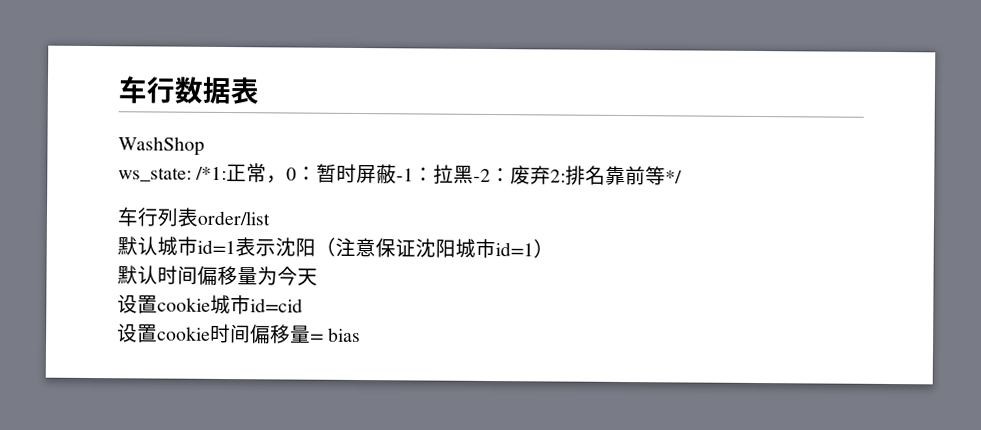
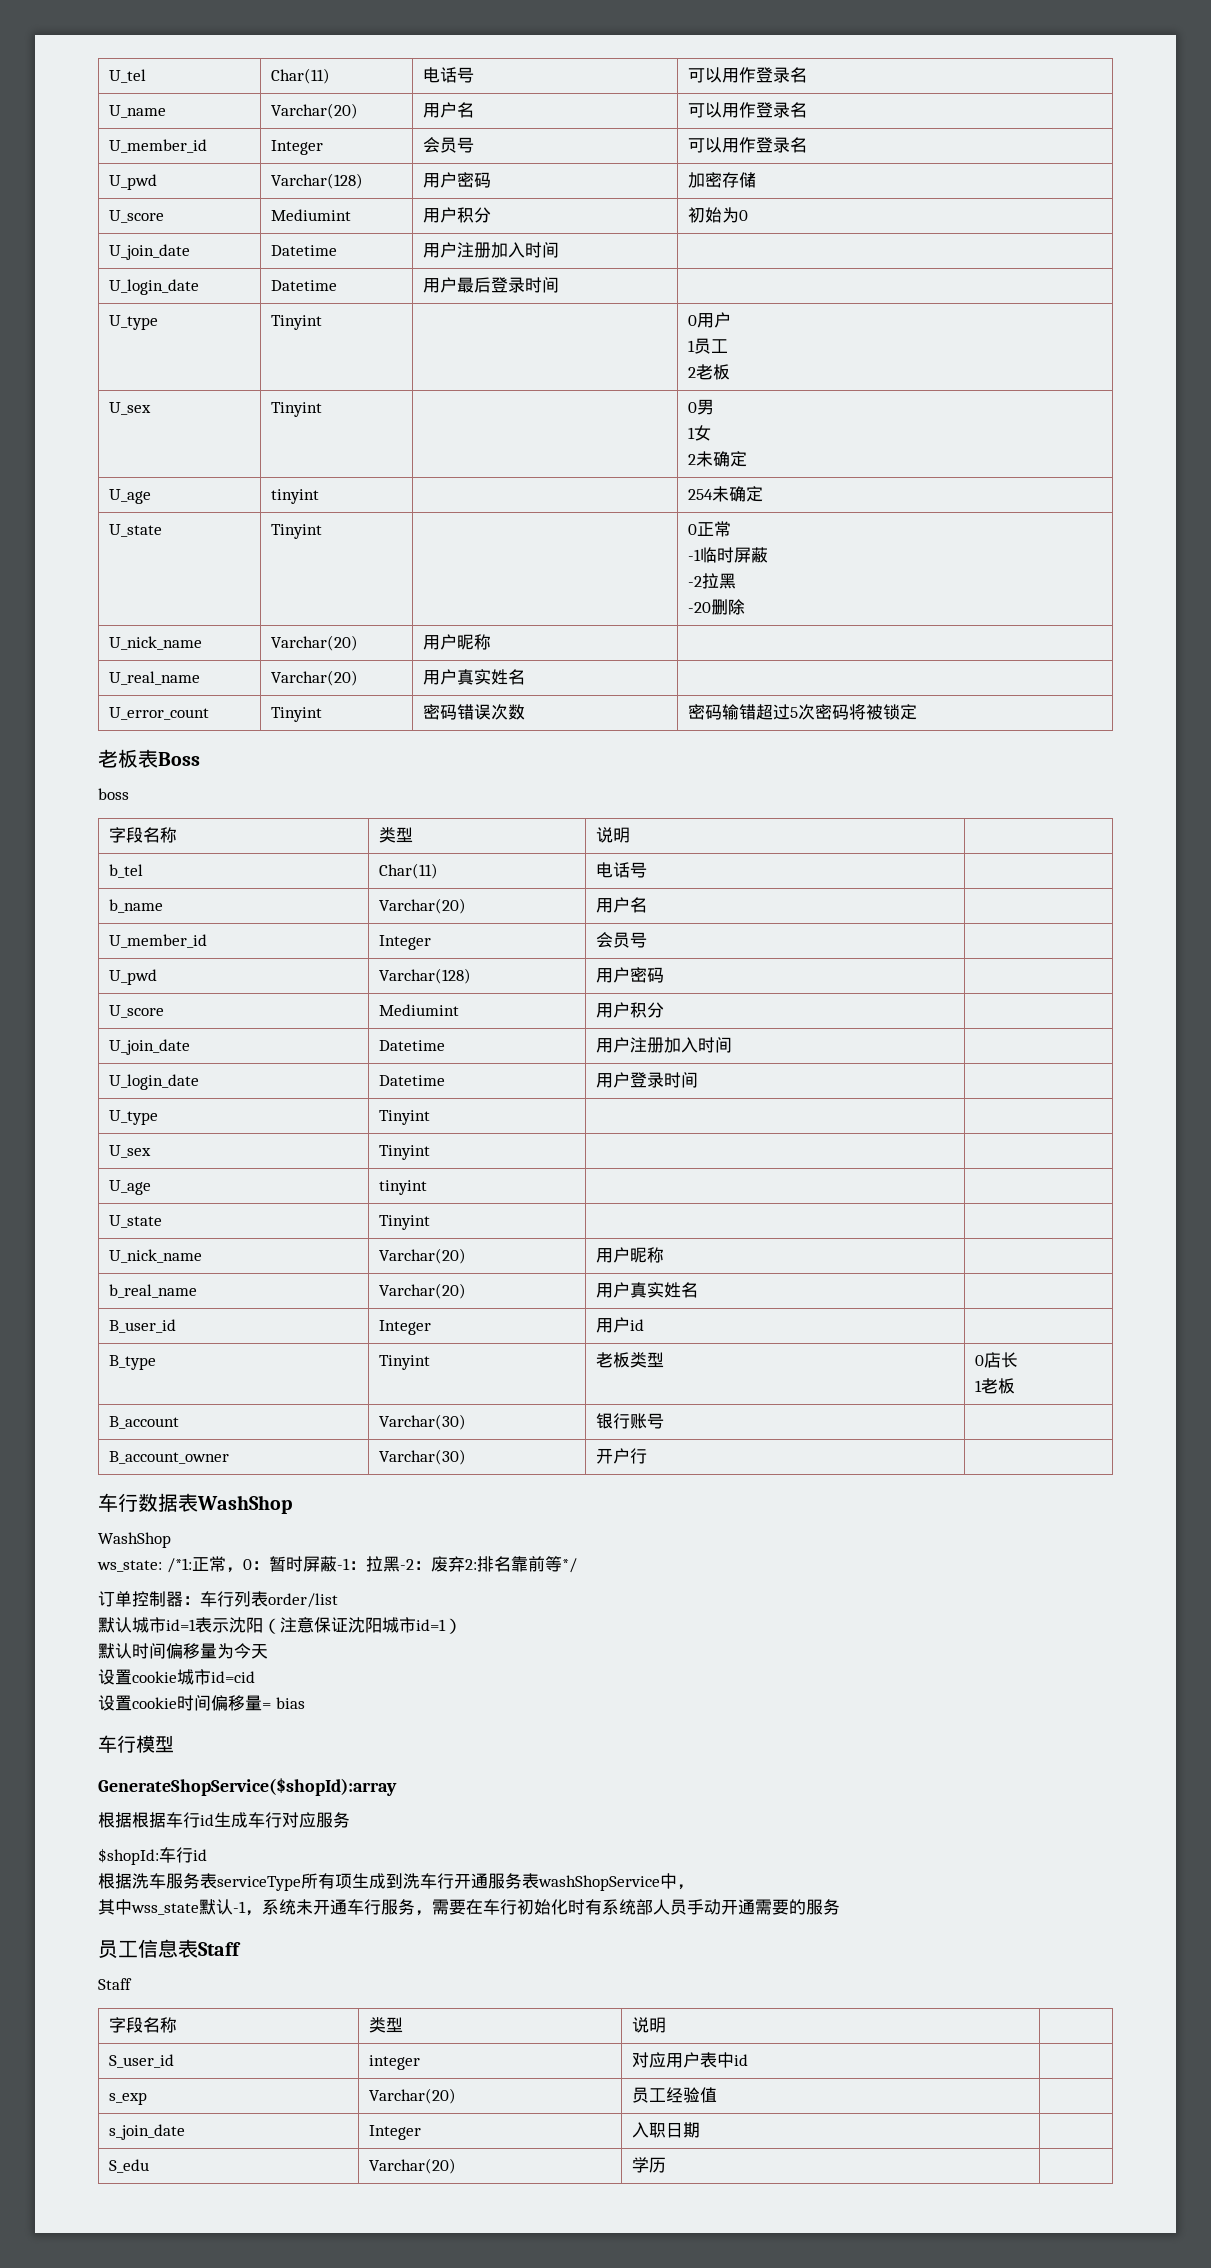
(118, 90) none -> [108,69,146,83] [270,68,330,84] [422,67,474,83] [687,67,807,83] [108,105,166,118] [270,103,358,119] [422,102,474,118] [687,102,807,118] [108,139,207,153] [270,140,323,155] [422,137,474,153] [687,137,807,153] [108,174,157,190] [270,173,363,189] [422,172,491,188] [687,172,756,188] [108,210,164,223] [270,209,351,221] [422,207,491,223] [687,207,748,223] [108,244,190,260] [270,245,337,256] [422,242,559,258] [108,279,199,295] [270,280,337,291] [422,277,559,293] [108,315,158,330] [270,315,322,330] [687,312,731,328] [687,338,728,354] [687,364,730,380] [108,402,151,415] [270,402,322,417] [687,399,714,415] [687,425,711,441] [687,451,747,467] [108,489,151,504] [270,489,319,504] [687,486,763,502] [108,524,162,537] [270,524,322,539] [687,521,731,537] [687,547,768,563] [687,573,736,589] [687,599,745,615] [108,636,202,650] [270,635,358,651] [422,634,491,650] [108,671,200,685] [270,670,358,686] [422,669,525,685] [108,707,209,720] [270,707,322,722] [422,704,525,720] [687,704,917,720] [98,749,200,768] [98,788,129,800] [108,827,177,843] [378,827,413,843] [595,827,630,843] [108,864,143,878] [378,863,438,879] [595,862,647,878] [108,899,163,913] [378,898,466,914] [595,897,647,913] [108,934,207,948] [378,935,431,950] [595,932,647,948] [108,969,157,985] [378,968,471,984] [595,967,664,983] [108,1005,164,1018] [378,1004,459,1016] [595,1002,664,1018] [108,1039,190,1055] [378,1040,445,1051] [595,1037,732,1053] [108,1074,199,1090] [378,1075,445,1086] [595,1072,698,1088] [108,1110,158,1125] [378,1110,430,1125] [108,1145,151,1158] [378,1145,430,1160] [108,1180,151,1195] [378,1180,427,1195] [108,1215,162,1228] [378,1215,430,1230] [108,1249,202,1263] [378,1248,466,1264] [595,1247,664,1263] [108,1284,197,1298] [378,1283,466,1299] [595,1282,698,1298] [108,1319,176,1333] [378,1320,431,1335] [595,1317,644,1333] [108,1355,156,1370] [378,1355,430,1370] [595,1352,664,1368] [974,1352,1018,1368] [974,1378,1015,1394] [108,1416,179,1429] [378,1414,466,1430] [595,1413,664,1429] [108,1451,229,1464] [378,1449,466,1465] [595,1448,647,1464] U_tel | Char(11) | 电话号 | 可以用作登录名 // U_name | Varchar(20) | 用户名 | 可以用作登录名 // U_member_id | Integer | 会员号 | 可以用作登录名 // U_pwd | Varchar(128) | 用户密码 | 加密存储 // U_score | Mediumint | 用户积分 | 初始为0 // U_join_date | Datetime | 用户注册加入时间 | // U_login_date | Datetime | 用户最后登录时间 | // U_type | Tinyint | | 0用户 // 1员工 // 2老板 // U_sex | Tinyint | | 0男 // 1女 // 2未确定 // U_age | tinyint | | 254未确定 // U_state | Tinyint | | 0正常 // -1临时屏蔽 // -2拉黑 // -20删除 // U_nick_name | Varchar(20) | 用户昵称 | // U_real_name | Varchar(20) | 用户真实姓名 | // U_error_count | Tinyint | 密码错误次数 | 密码输错超过5次密码将被锁定 // 老板表Boss // boss // 字段名称 | 类型 | 说明 | // b_tel | Char(11) | 电话号 | // b_name | Varchar(20) | 用户名 | // U_member_id | Integer | 会员号 | // U_pwd | Varchar(128) | 用户密码 | // U_score | Mediumint | 用户积分 | // U_join_date | Datetime | 用户注册加入时间 | // U_login_date | Datetime | 用户登录时间 | // U_type | Tinyint | | // U_sex | Tinyint | | // U_age | tinyint | | // U_state | Tinyint | | // U_nick_name | Varchar(20) | 用户昵称 | // b_real_name | Varchar(20) | 用户真实姓名 | // B_user_id | Integer | 用户id | // B_type | Tinyint | 老板类型 | 0店长 // 1老板 // B_account | Varchar(30) | 银行账号 | // B_account_owner | Varchar(30) | 开户行 | //
(260, 91) none -> [197,1495,292,1514] WashShop
(683, 177) none -> [98,1591,200,1607] 订单控制器：
(362, 335) none -> [98,1735,174,1753] [98,1778,397,1796] [98,1812,350,1828] [98,1847,207,1865] [98,1873,694,1891] [98,1899,840,1916] [98,1939,241,1959] [98,1978,132,1990] [108,2017,177,2033] [368,2017,403,2033] [631,2017,666,2033] [108,2054,174,2068] [368,2055,420,2070] [631,2052,748,2068] [108,2092,147,2105] [368,2088,456,2104] [631,2087,717,2103] [108,2124,185,2140] [368,2125,421,2140] [631,2122,700,2138] [108,2159,149,2173] [368,2158,456,2174] [631,2157,666,2173] // 车行模型 // GenerateShopService($shopId):array // 根据根据车行id生成车行对应服务 // $shopId:车行id // 根据洗车服务表serviceType所有项生成到洗车行开通服务表washShopService中， // 其中wss_state默认-1，系统未开通车行服务，需要在车行初始化时有系统部人员手动开通需要的服务 // 员工信息表Staff // Staff // 字段名称 | 类型 | 说明 | // S_user_id | integer | 对应用户表中id | // s_exp | Varchar(20) | 员工经验值 | // s_join_date | Integer | 入职日期 | // S_edu | Varchar(20) | 学历 |

